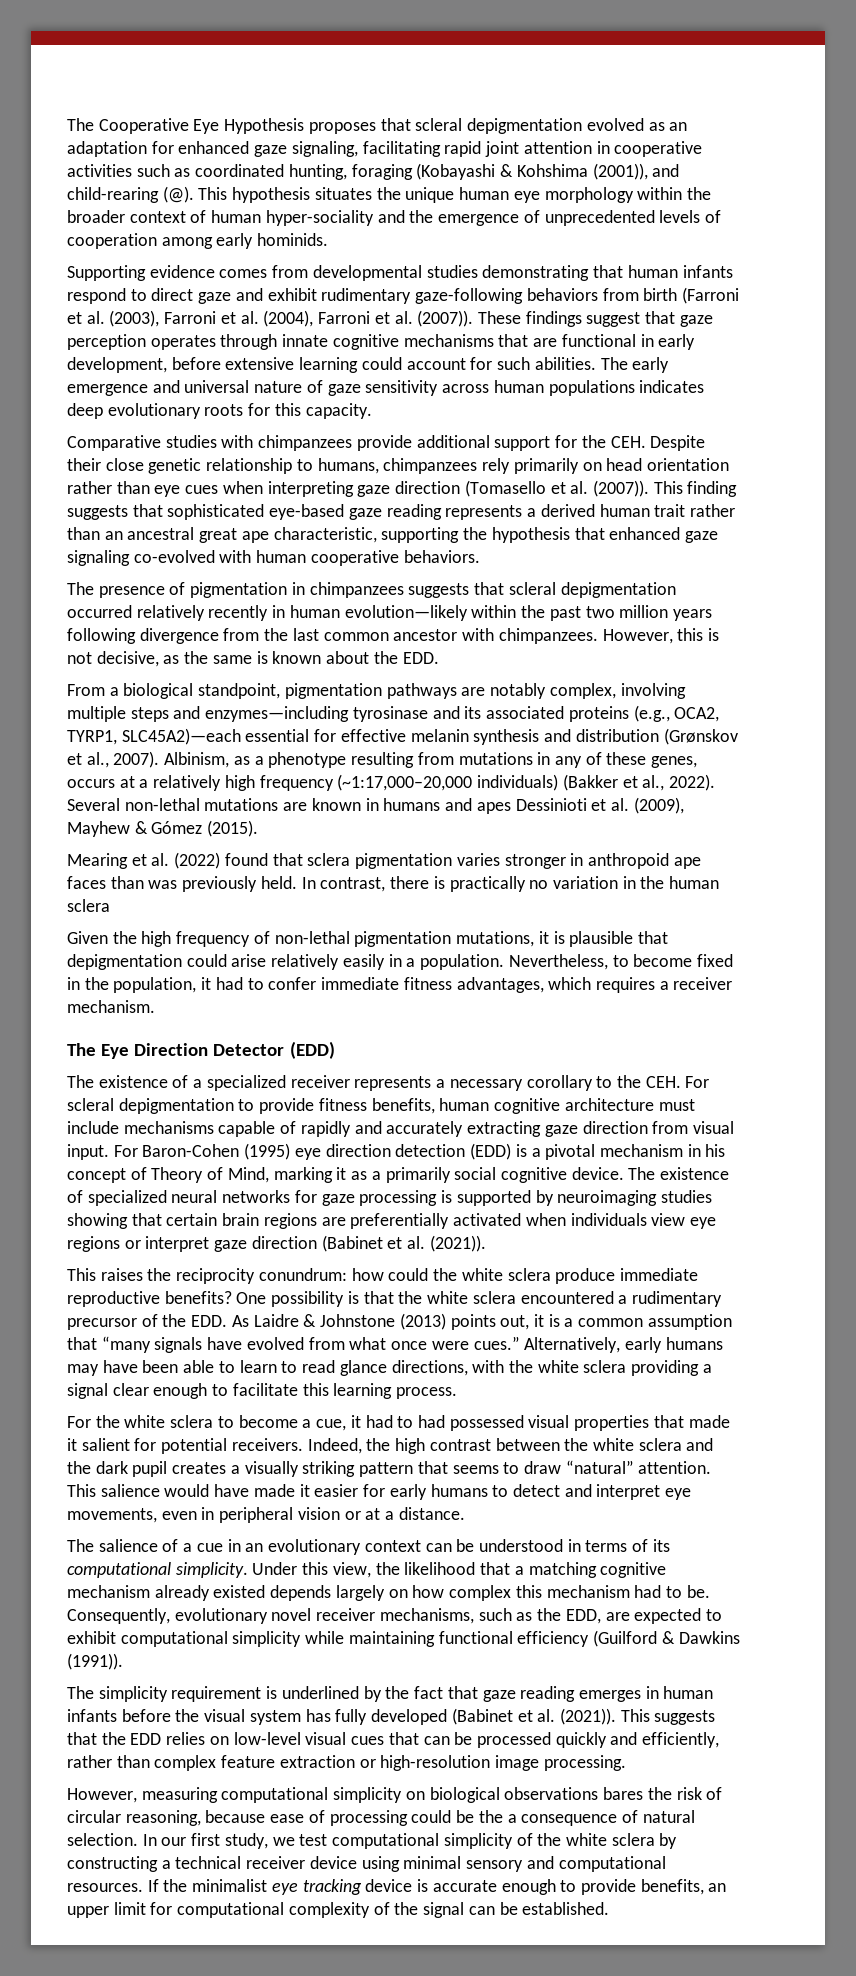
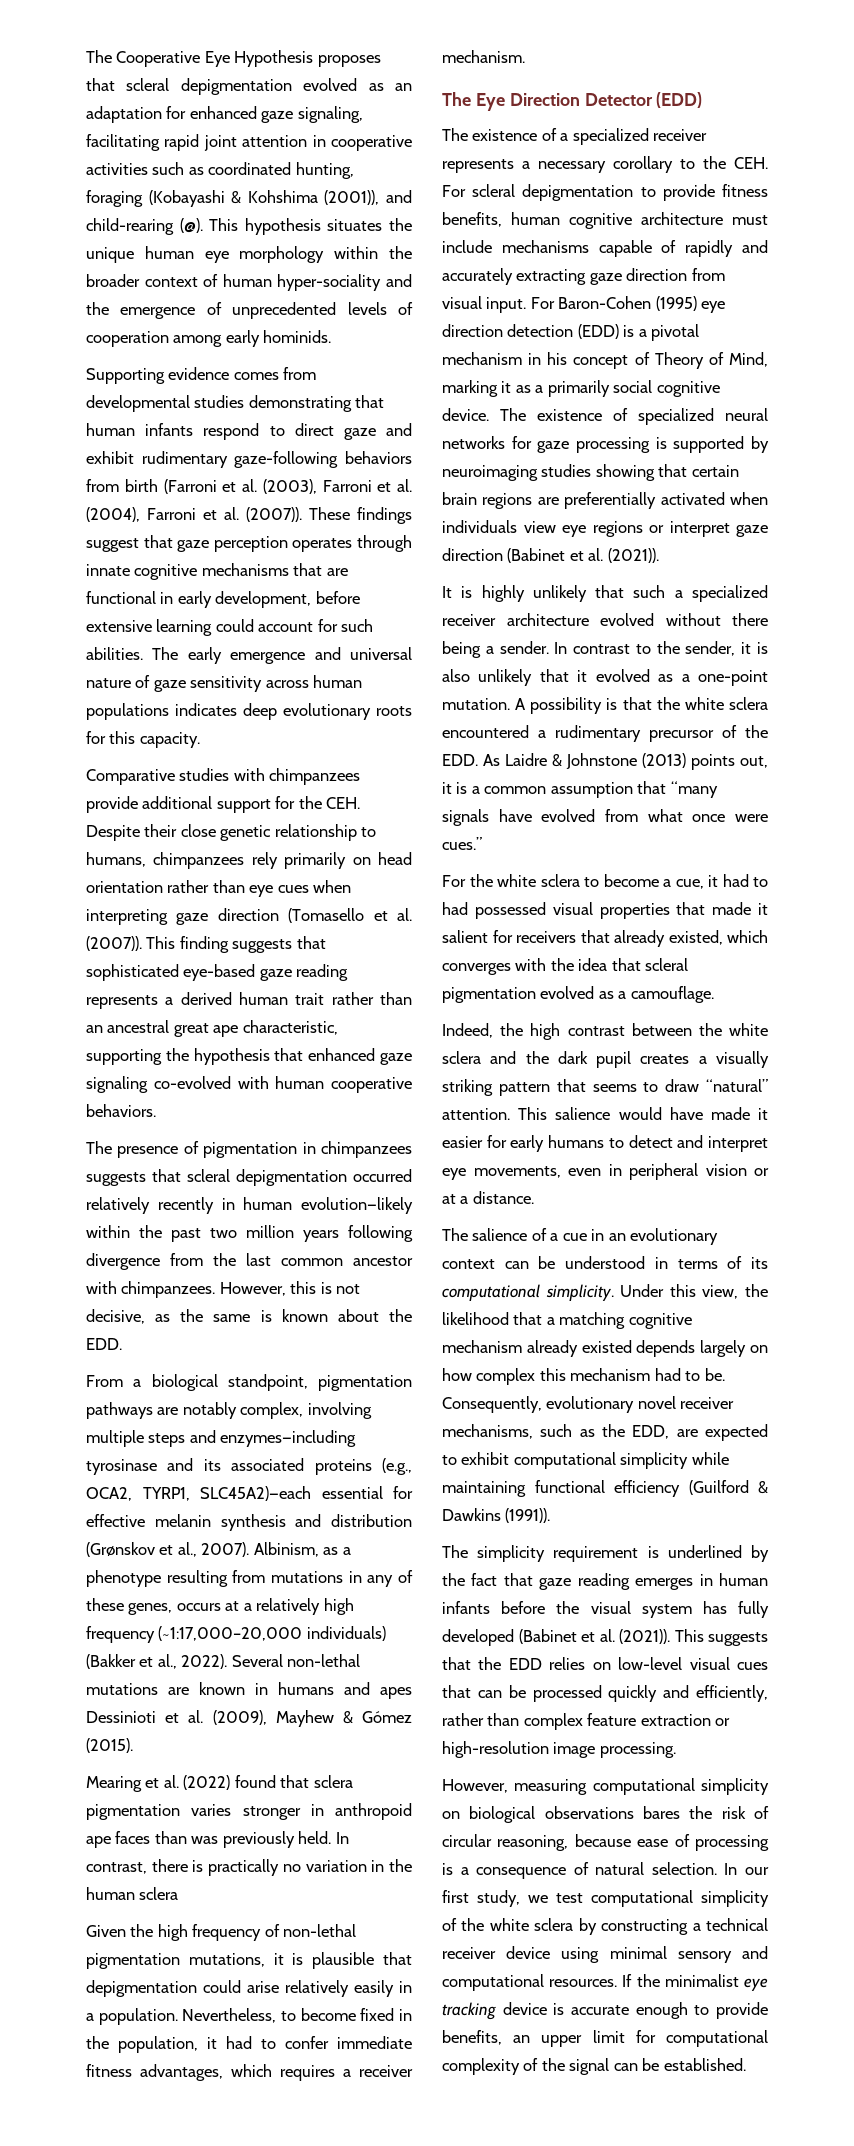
[67,1268,698,1284] [67,1291,267,1307] This raises the reciprocity conundrum: how could the white sclera produce immediate reproductive benefits? One -> [442,585,768,602] [442,613,768,626] [442,641,768,658] [442,669,768,686] [442,698,527,710] It is highly unlikely that such a specialized receiver architecture evolved without there being a sender. In contrast to the sender, it is also unlikely that it evolved as a one-point mutation. A
[524,1337,723,1353] [67,1360,712,1376] [67,1383,458,1399] Alternatively, early humans may have been able to learn to read glance directions, with the white sclera providing a signal clear enough to facilitate this learning process. -> (482, 843) none
[161,1438,303,1454] potential receivers. -> [516,930,768,947] [442,958,689,975] [442,986,714,1003] receivers that already existed, which converges with the idea that scleral pigmentation evolved as a camouflage. //
[411,1810,503,1823] could be the -> [442,1863,453,1875] is

